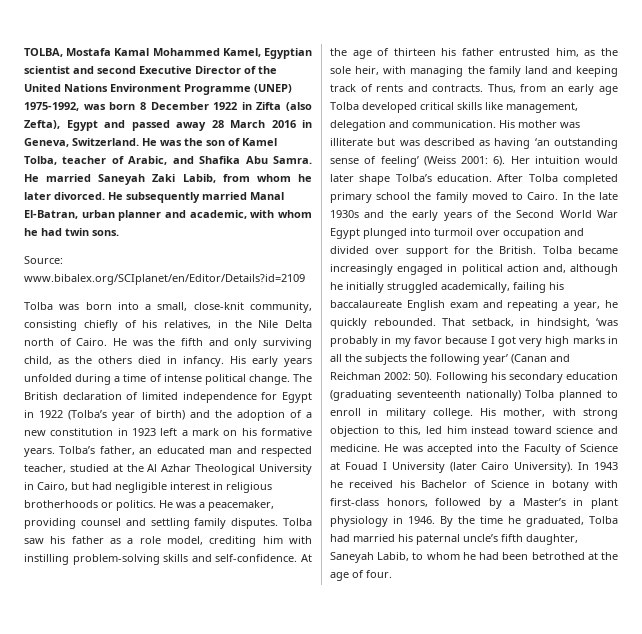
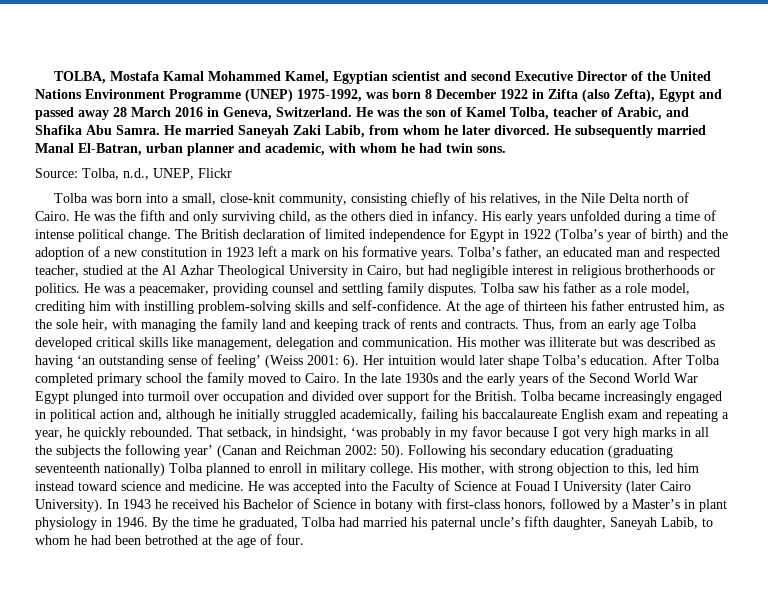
[24,274,305,285] www.bibalex.org/SCIplanet/en/Editor/Details?id=2109 -> [82,168,232,180] Tolba, n.d., UNEP, Flickr

